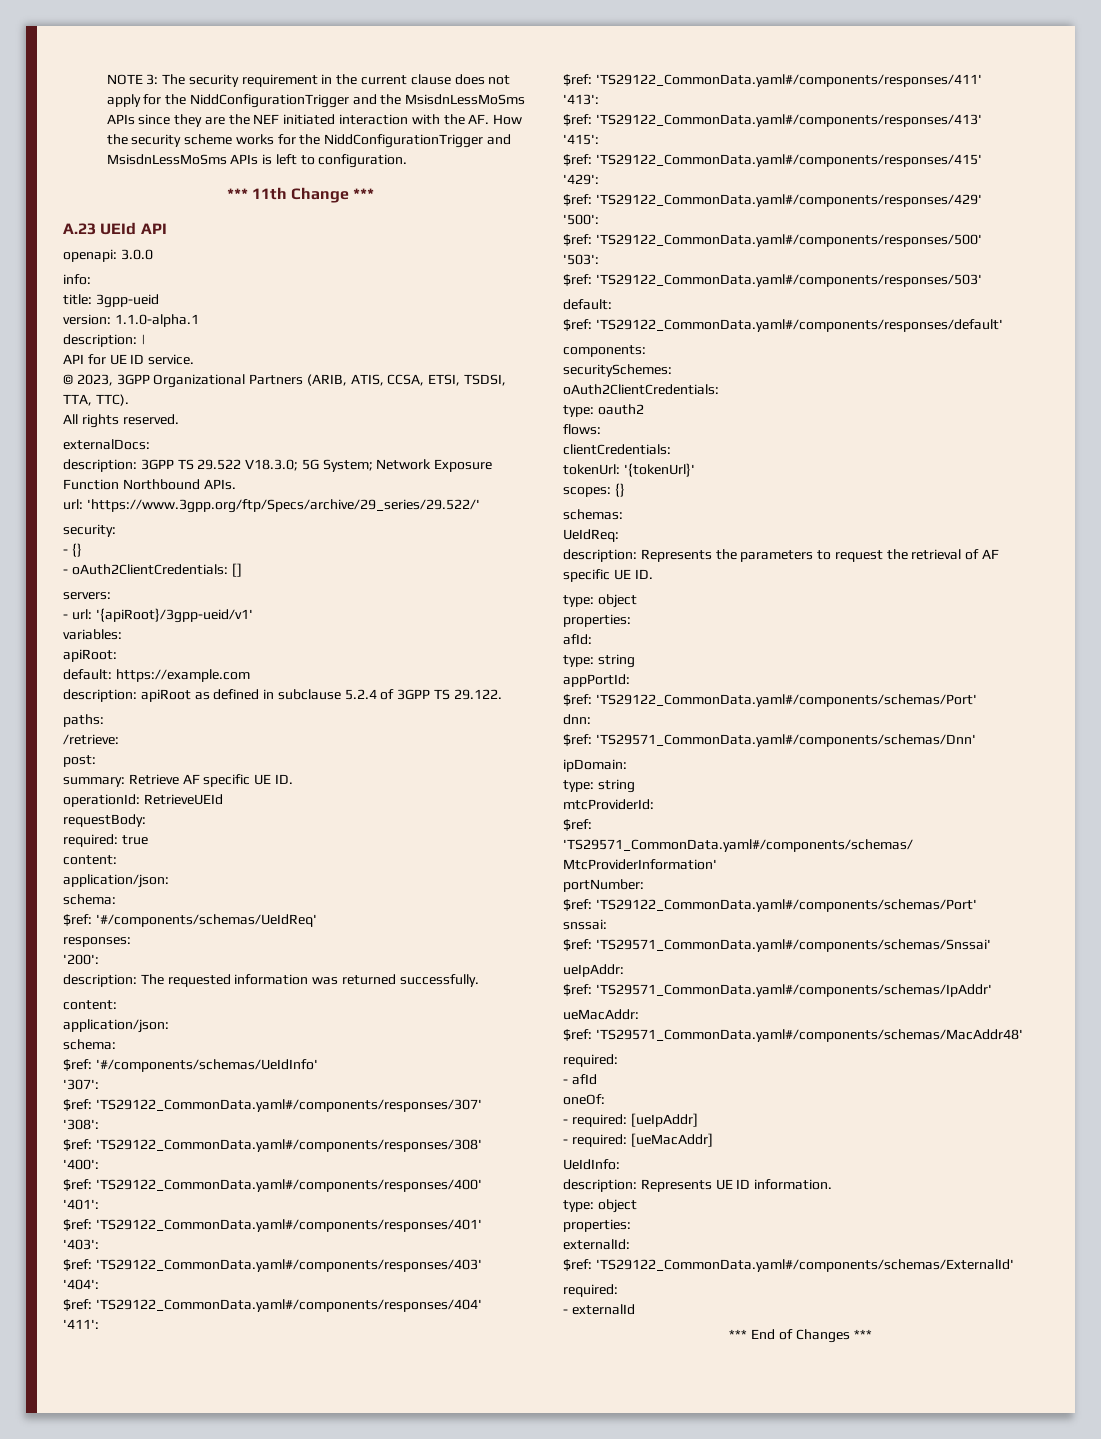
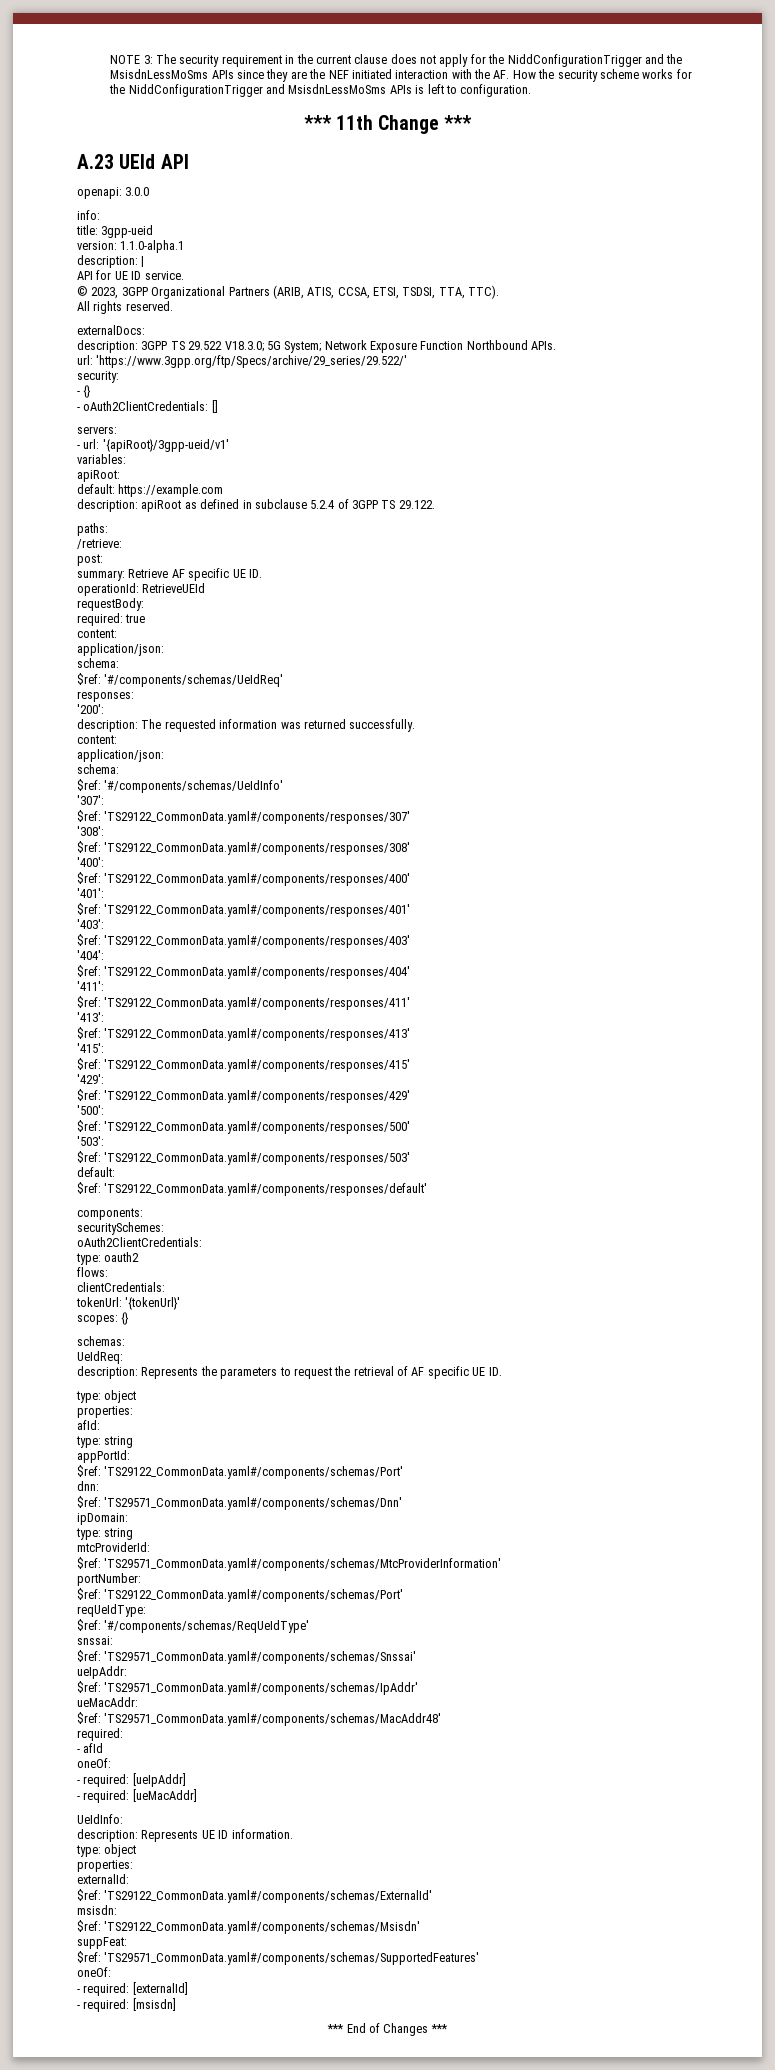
(977, 905) none -> [77,1604,146,1617] [77,1619,310,1633] // reqUeIdType: // $ref: '#/components/schemas/ReqUeIdType'
[563,1284,618,1297] [563,1304,635,1315] required: // - externalId -> [77,1905,117,1915] [77,1920,421,1934] [77,1937,127,1949] [77,1951,480,1965] [77,1967,111,1977] [77,1982,188,1996] [77,1998,176,2012] msisdn: // $ref: 'TS29122_CommonData.yaml#/components/schemas/Msisdn' // suppFeat: // $ref: 'TS29571_CommonData.yaml#/components/schemas/SupportedFeatures' // oneOf: // - required: [externalId] // - required: [msisdn]

